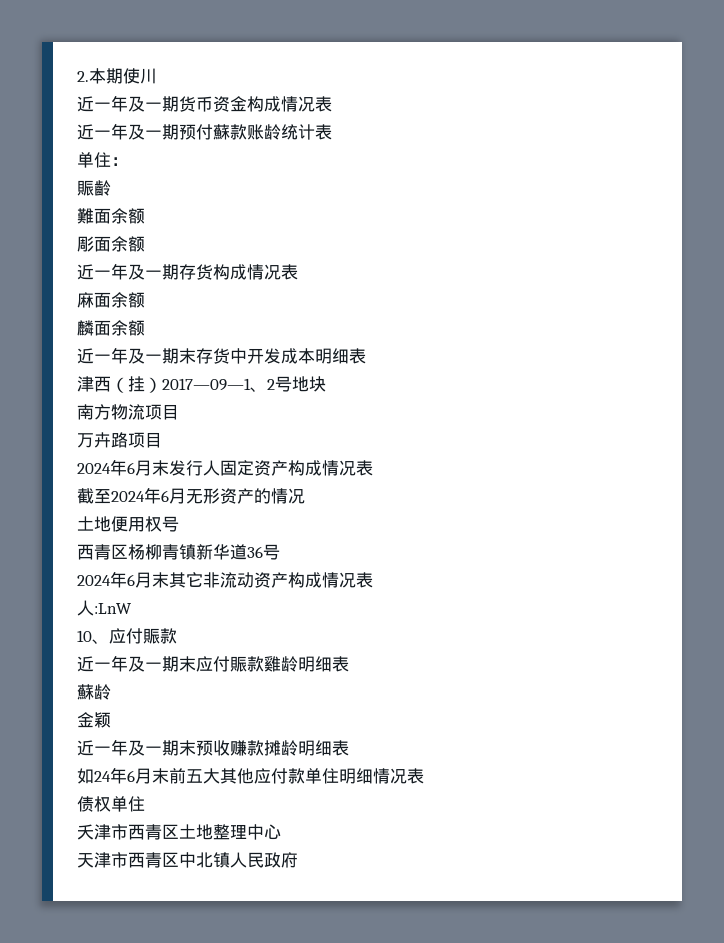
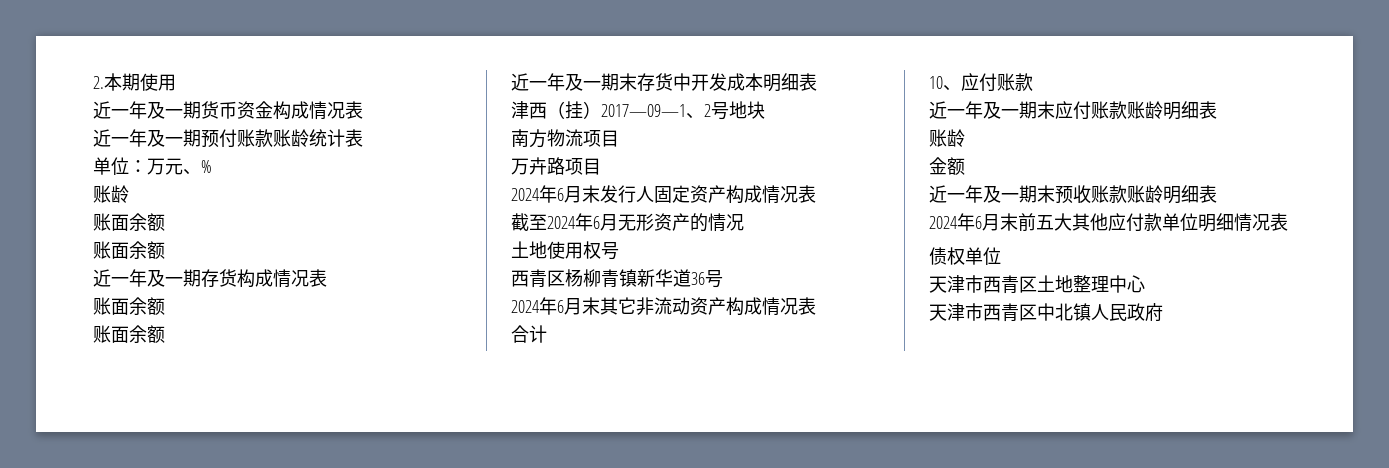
[140,68,157,84] 川 -> [158,74,176,91] 用
[213,124,230,140] 蘇 -> [237,129,255,147] 账
[94,152,111,168] 住 -> [111,157,129,175] 位
[77,180,111,196] [77,208,145,224] [77,236,94,252] // 賑齡 // 難面余额 // 彫 -> [147,158,212,175] [93,185,129,203] [93,213,165,232] [93,241,111,259] 万元、% // 账龄 // 账面余额 // 账
[77,292,145,308] [77,320,94,336] 麻面余额 // 麟 -> [93,297,165,316] [93,325,111,343] 账面余额 // 账
[111,516,128,532] 便 -> [547,241,565,259] 使
[77,600,132,616] 人:LnW -> [511,325,547,343] 合计
[143,628,160,644] 賑 -> [997,73,1015,91] 账
[230,656,349,672] [77,684,94,700] 賑款雞龄明细表 // 蘇 -> [1091,101,1217,120] [929,129,947,147] 账款账龄明细表 // 账
[94,712,111,728] 颖 -> [947,157,965,175] 额
[230,740,349,756] [77,768,111,784] 赚款摊龄明细表 // 如24 -> [1091,185,1217,204] [929,216,957,229] 账款账龄明细表 // 2024
[322,768,339,784] 住 -> [1180,213,1198,231] 位
[128,796,145,812] [77,824,94,840] 住 // 夭 -> [983,247,1001,265] [929,276,947,293] 位 // 天

